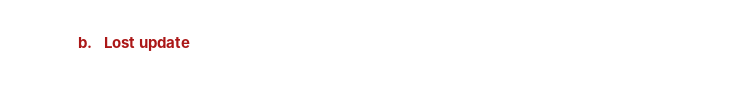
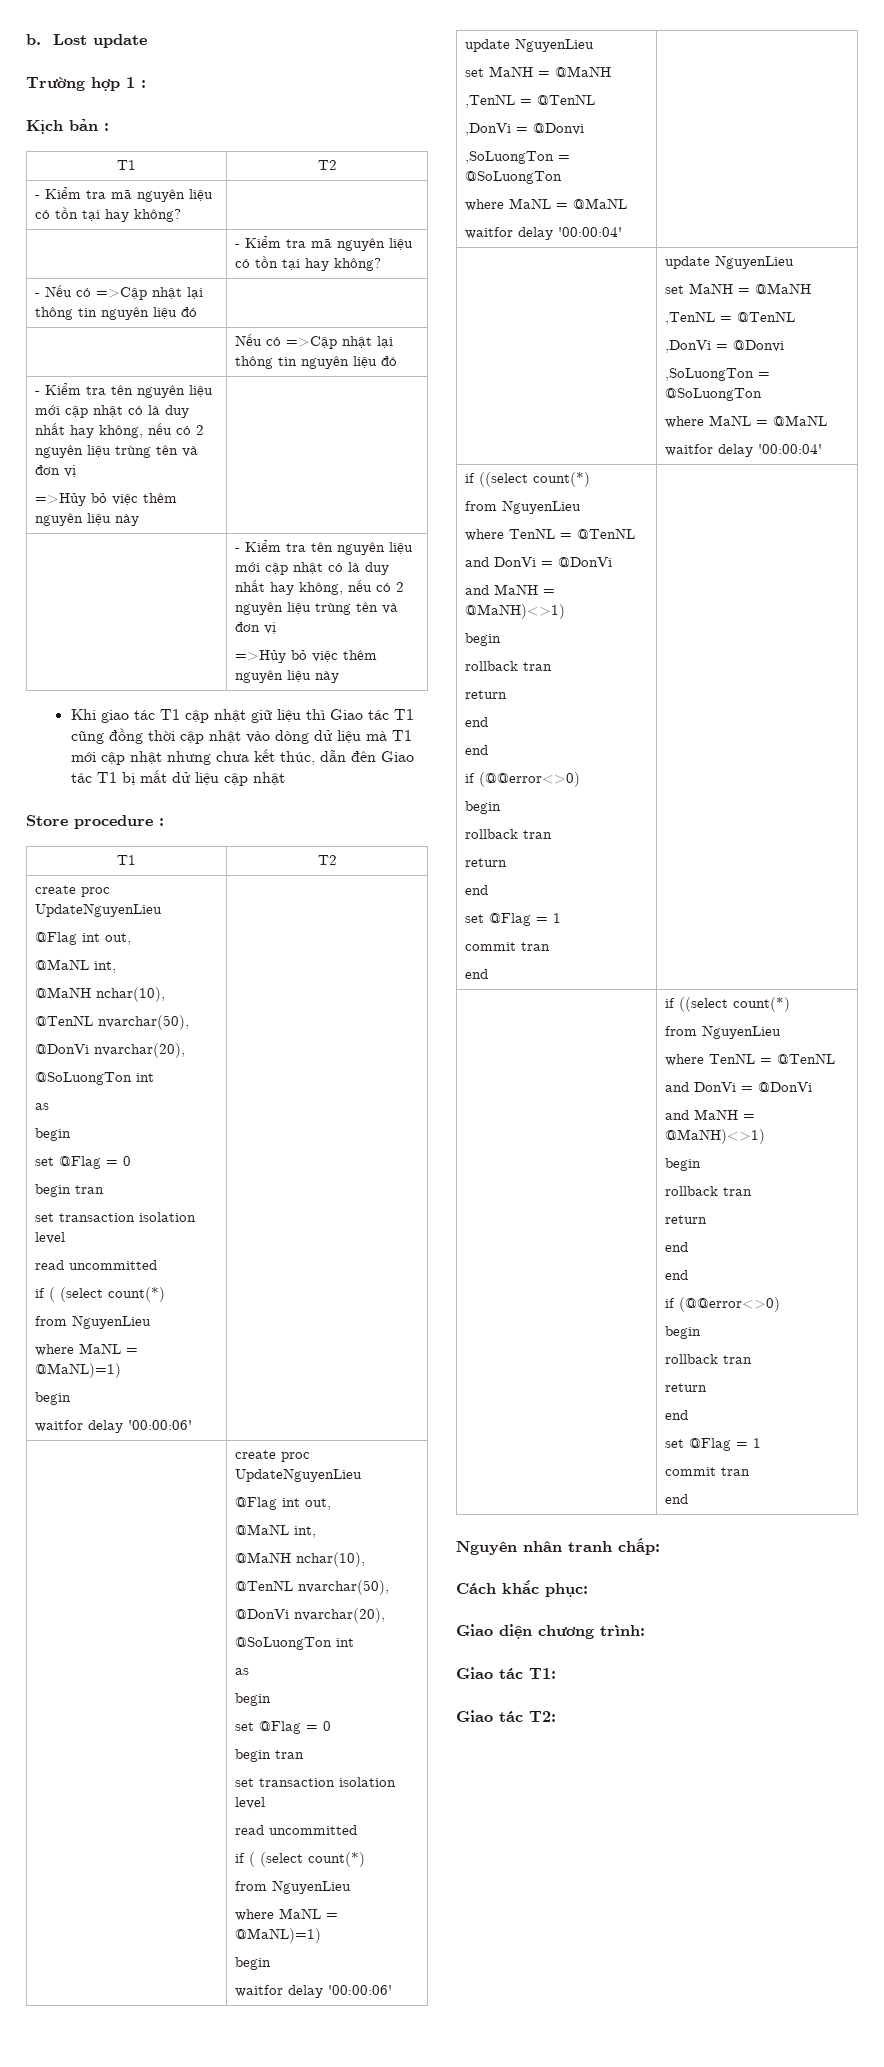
(191, 44) none -> [26,77,146,91] [26,119,109,134] [117,160,136,170] [317,160,337,170] [34,187,213,202] [34,207,181,222] [234,236,413,251] [234,256,381,271] [34,285,203,300] [34,307,197,320] [234,334,393,349] [234,356,397,369] [34,383,213,398] [34,405,189,418] [34,423,204,438] [34,445,198,458] [34,465,76,477] [34,493,177,506] [34,513,139,526] [234,540,413,555] [234,562,389,575] [234,580,404,595] [234,602,398,615] [234,622,276,634] [234,650,377,663] [234,670,339,683] [70,709,414,723] [70,728,412,744] [70,749,414,765] [70,770,285,786] [26,815,164,829] [117,855,136,865] [317,855,337,865] [34,885,110,897] [34,903,162,917] [34,932,131,945] [34,959,116,973] [34,987,165,1002] [34,1015,189,1030] [34,1043,185,1058] [34,1072,154,1085] [34,1103,49,1110] [34,1128,71,1141] [34,1156,131,1169] [34,1184,104,1197] [34,1212,196,1222] [34,1232,65,1244] [34,1260,157,1270] [34,1287,165,1302] [34,1315,151,1329] [34,1343,138,1356] [34,1363,121,1378] [34,1392,71,1405] [34,1420,192,1433] [234,1450,310,1462] [234,1468,362,1482] [234,1497,331,1510] [234,1524,316,1538] [234,1552,365,1567] [234,1580,389,1595] [234,1608,385,1623] [234,1637,354,1650] [234,1668,249,1675] [234,1693,271,1706] [234,1721,331,1734] [234,1749,304,1762] [234,1777,396,1787] [234,1797,265,1809] [234,1825,357,1835] [234,1852,365,1867] [234,1880,351,1894] [234,1908,338,1921] [234,1928,321,1943] [234,1957,271,1970] [234,1985,392,1998] [464,38,594,52] [464,66,611,77] [464,94,595,108] [464,123,584,136] [464,151,570,164] [464,171,562,184] [464,198,627,211] [464,227,622,240] [664,255,794,269] [664,283,811,294] [664,311,795,325] [664,340,784,353] [664,368,770,381] [664,388,762,401] [664,415,827,428] [664,444,822,457] [464,472,590,487] [464,500,581,514] [464,528,635,541] [464,557,612,567] [464,584,555,595] [464,604,565,619] [464,633,501,646] [464,661,552,671] [464,690,507,699] [464,717,488,727] [464,745,488,755] [464,772,580,787] [464,801,501,814] [464,829,552,839] [464,858,507,867] [464,885,488,895] [464,913,561,926] [464,942,550,951] [464,969,488,979] [664,997,790,1012] [664,1025,781,1039] [664,1053,835,1066] [664,1082,812,1092] [664,1109,755,1120] [664,1129,765,1144] [664,1158,701,1171] [664,1186,752,1196] [664,1215,707,1224] [664,1242,688,1252] [664,1270,688,1280] [664,1297,780,1312] [664,1326,701,1339] [664,1354,752,1364] [664,1383,707,1392] [664,1410,688,1420] [664,1438,761,1451] [664,1467,750,1476] [664,1494,688,1504] [456,1538,660,1555] [456,1580,588,1597] [456,1624,645,1639] [456,1667,556,1679] [456,1710,556,1722] // Trường hợp 1 : // Kịch bản : // T1 | T2 // - Kiểm tra mã nguyên liệu có tồn tại hay không? | // | - Kiểm tra mã nguyên liệu có tồn tại hay không? // - Nếu có =>Cập nhật lại thông tin nguyên liệu đó | // | Nếu có =>Cập nhật lại thông tin nguyên liệu đó // - Kiểm tra tên nguyên liệu mới cập nhật có là duy nhất hay không, nếu có 2 nguyên liệu trùng tên và đơn vị // =>Hủy bỏ việc thêm nguyên liệu này | // | - Kiểm tra tên nguyên liệu mới cập nhật có là duy nhất hay không, nếu có 2 nguyên liệu trùng tên và đơn vị // =>Hủy bỏ việc thêm nguyên liệu này // Khi giao tác T1 cập nhật giữ liệu thì Giao tác T1 cũng đồng thời cập nhật vào dòng dử liệu mà T1 mới cập nhật nhưng chưa kết thúc, dẫn đên Giao tác T1 bị mất dử liệu cập nhật // Store procedure : // T1 | T2 // create proc UpdateNguyenLieu // @Flag int out, // @MaNL int, // @MaNH nchar(10), // @TenNL nvarchar(50), // @DonVi nvarchar(20), // @SoLuongTon int // as // begin // set @Flag = 0 // begin tran // set transaction isolation level // read uncommitted // if ( (select count(*) // from NguyenLieu // where MaNL = @MaNL)=1) // begin // waitfor delay '00:00:06' | // | create proc UpdateNguyenLieu // @Flag int out, // @MaNL int, // @MaNH nchar(10), // @TenNL nvarchar(50), // @DonVi nvarchar(20), // @SoLuongTon int // as // begin // set @Flag = 0 // begin tran // set transaction isolation level // read uncommitted // if ( (select count(*) // from NguyenLieu // where MaNL = @MaNL)=1) // begin // waitfor delay '00:00:06' // update NguyenLieu // set MaNH = @MaNH // ,TenNL = @TenNL // ,DonVi = @Donvi // ,SoLuongTon = @SoLuongTon // where MaNL = @MaNL // waitfor delay '00:00:04' | // | update NguyenLieu // set MaNH = @MaNH // ,TenNL = @TenNL // ,DonVi = @Donvi // ,SoLuongTon = @SoLuongTon // where MaNL = @MaNL // waitfor delay '00:00:04' // if ((select count(*) // from NguyenLieu // where TenNL = @TenNL // and DonVi = @DonVi // and MaNH = @MaNH)<>1) // begin // rollback tran // return // end // end // if (@@error<>0) // begin // rollback tran // return // end // set @Flag = 1 // commit tran // end | // | if ((select count(*) // from NguyenLieu // where TenNL = @TenNL // and DonVi = @DonVi // and MaNH = @MaNH)<>1) // begin // rollback tran // return // end // end // if (@@error<>0) // begin // rollback tran // return // end // set @Flag = 1 // commit tran // end // Nguyên nhân tranh chấp: // Cách khắc phục: // Giao diện chương trình: // Giao tác T1: // Giao tác T2:

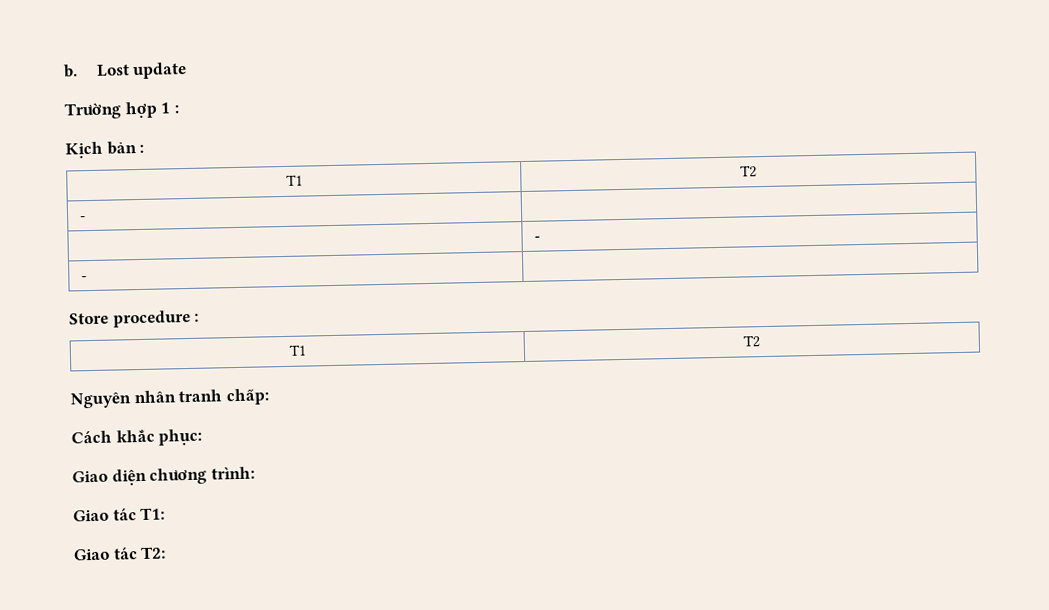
[44,187,213,202] [34,207,181,222] [234,236,413,251] [234,256,381,271] [34,285,203,300] [34,307,197,320] [234,334,393,349] [234,356,397,369] [34,383,213,398] [34,405,189,418] [34,423,204,438] [34,445,198,458] [34,465,76,477] [34,493,177,506] [34,513,139,526] [234,540,413,555] [234,562,389,575] [234,580,404,595] [234,602,398,615] [234,622,276,634] [234,650,377,663] [234,670,339,683] [70,709,414,723] [70,728,412,744] [70,749,414,765] [70,770,285,786] Kiểm tra mã nguyên liệu có tồn tại hay không? | // | - Kiểm tra mã nguyên liệu có tồn tại hay không? // - Nếu có =>Cập nhật lại thông tin nguyên liệu đó | // | Nếu có =>Cập nhật lại thông tin nguyên liệu đó // - Kiểm tra tên nguyên liệu mới cập nhật có là duy nhất hay không, nếu có 2 nguyên liệu trùng tên và đơn vị // =>Hủy bỏ việc thêm nguyên liệu này | // | - Kiểm tra tên nguyên liệu mới cập nhật có là duy nhất hay không, nếu có 2 nguyên liệu trùng tên và đơn vị // =>Hủy bỏ việc thêm nguyên liệu này // Khi giao tác T1 cập nhật giữ liệu thì Giao tác T1 cũng đồng thời cập nhật vào dòng dử liệu mà T1 mới cập nhật nhưng chưa kết thúc, dẫn đên Giao tác T1 bị mất dử liệu cập nhật -> [534,235,542,241] [81,276,88,281] | // | - // - |
[34,885,110,897] [34,903,162,917] [34,932,131,945] [34,959,116,973] [34,987,165,1002] [34,1015,189,1030] [34,1043,185,1058] [34,1072,154,1085] [34,1103,49,1110] [34,1128,71,1141] [34,1156,131,1169] [34,1184,104,1197] [34,1212,196,1222] [34,1232,65,1244] [34,1260,157,1270] [34,1287,165,1302] [34,1315,151,1329] [34,1343,138,1356] [34,1363,121,1378] [34,1392,71,1405] [34,1420,192,1433] [234,1450,310,1462] [234,1468,362,1482] [234,1497,331,1510] [234,1524,316,1538] [234,1552,365,1567] [234,1580,389,1595] [234,1608,385,1623] [234,1637,354,1650] [234,1668,249,1675] [234,1693,271,1706] [234,1721,331,1734] [234,1749,304,1762] [234,1777,396,1787] [234,1797,265,1809] [234,1825,357,1835] [234,1852,365,1867] [234,1880,351,1894] [234,1908,338,1921] [234,1928,321,1943] [234,1957,271,1970] [234,1985,392,1998] [464,38,594,52] [464,66,611,77] [464,94,595,108] [464,123,584,136] [464,151,570,164] [464,171,562,184] [464,198,627,211] [464,227,622,240] [664,255,794,269] [664,283,811,294] [664,311,795,325] [664,340,784,353] [664,368,770,381] [664,388,762,401] [664,415,827,428] [664,444,822,457] [464,472,590,487] [464,500,581,514] [464,528,635,541] [464,557,612,567] [464,584,555,595] [464,604,565,619] [464,633,501,646] [464,661,552,671] [464,690,507,699] [464,717,488,727] [464,745,488,755] [464,772,580,787] [464,801,501,814] [464,829,552,839] [464,858,507,867] [464,885,488,895] [464,913,561,926] [464,942,550,951] [464,969,488,979] [664,997,790,1012] [664,1025,781,1039] [664,1053,835,1066] [664,1082,812,1092] [664,1109,755,1120] [664,1129,765,1144] [664,1158,701,1171] [664,1186,752,1196] [664,1215,707,1224] [664,1242,688,1252] [664,1270,688,1280] [664,1297,780,1312] [664,1326,701,1339] [664,1354,752,1364] [664,1383,707,1392] [664,1410,688,1420] [664,1438,761,1451] [664,1467,750,1476] [664,1494,688,1504] // create proc UpdateNguyenLieu // @Flag int out, // @MaNL int, // @MaNH nchar(10), // @TenNL nvarchar(50), // @DonVi nvarchar(20), // @SoLuongTon int // as // begin // set @Flag = 0 // begin tran // set transaction isolation level // read uncommitted // if ( (select count(*) // from NguyenLieu // where MaNL = @MaNL)=1) // begin // waitfor delay '00:00:06' | // | create proc UpdateNguyenLieu // @Flag int out, // @MaNL int, // @MaNH nchar(10), // @TenNL nvarchar(50), // @DonVi nvarchar(20), // @SoLuongTon int // as // begin // set @Flag = 0 // begin tran // set transaction isolation level // read uncommitted // if ( (select count(*) // from NguyenLieu // where MaNL = @MaNL)=1) // begin // waitfor delay '00:00:06' // update NguyenLieu // set MaNH = @MaNH // ,TenNL = @TenNL // ,DonVi = @Donvi // ,SoLuongTon = @SoLuongTon // where MaNL = @MaNL // waitfor delay '00:00:04' | // | update NguyenLieu // set MaNH = @MaNH // ,TenNL = @TenNL // ,DonVi = @Donvi // ,SoLuongTon = @SoLuongTon // where MaNL = @MaNL // waitfor delay '00:00:04' // if ((select count(*) // from NguyenLieu // where TenNL = @TenNL // and DonVi = @DonVi // and MaNH = @MaNH)<>1) // begin // rollback tran // return // end // end // if (@@error<>0) // begin // rollback tran // return // end // set @Flag = 1 // commit tran // end | // | if ((select count(*) // from NguyenLieu // where TenNL = @TenNL // and DonVi = @DonVi // and MaNH = @MaNH)<>1) // begin // rollback tran // return // end // end // if (@@error<>0) // begin // rollback tran // return // end // set @Flag = 1 // commit tran // end -> (760, 341) none

